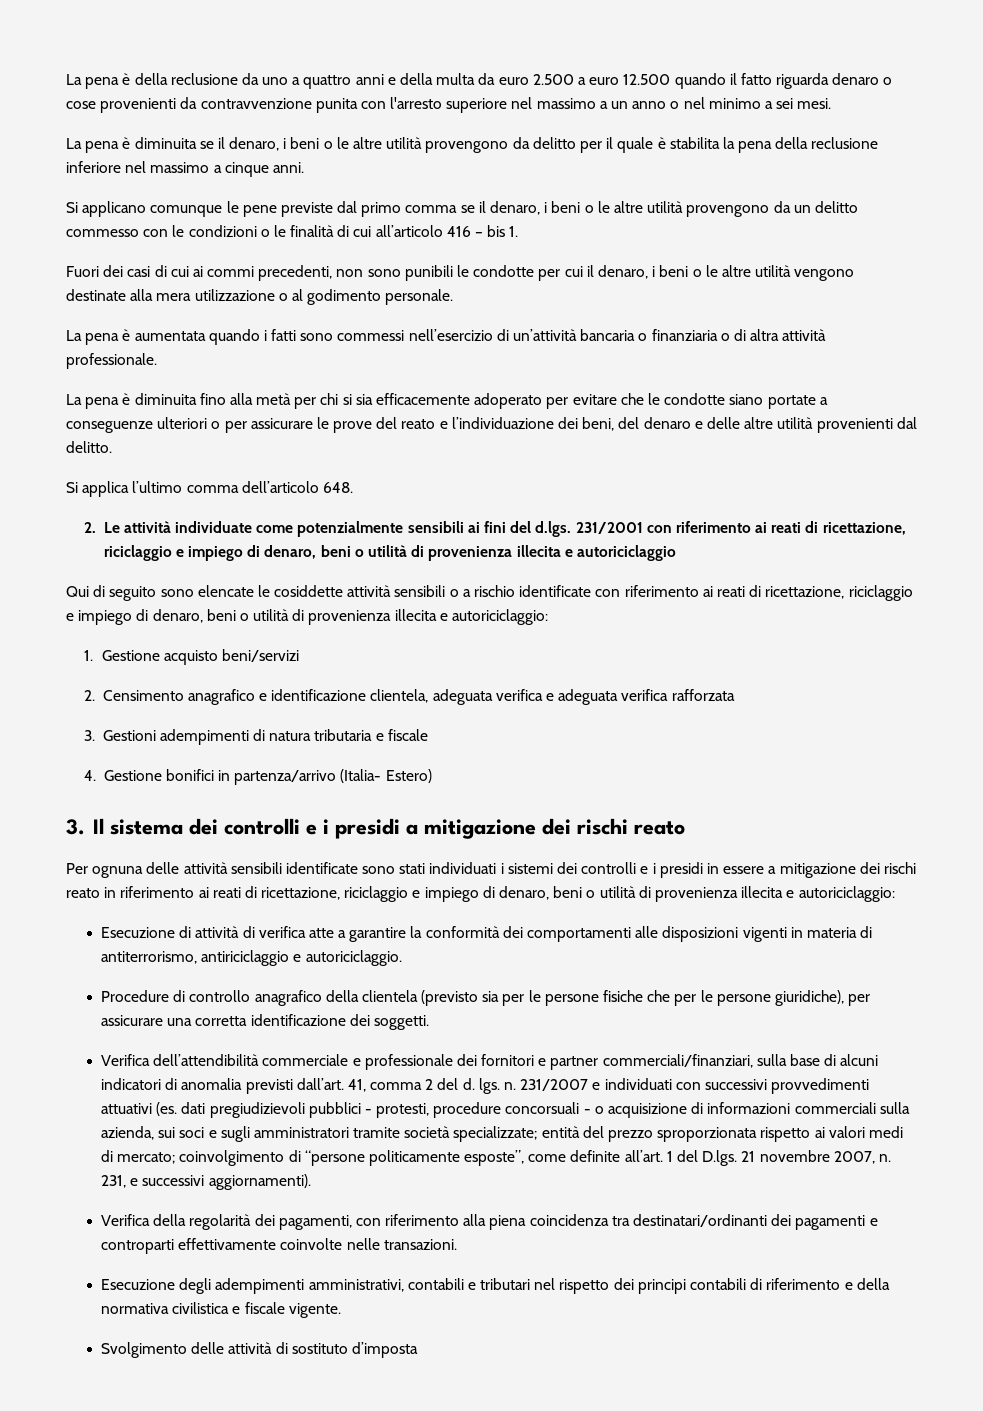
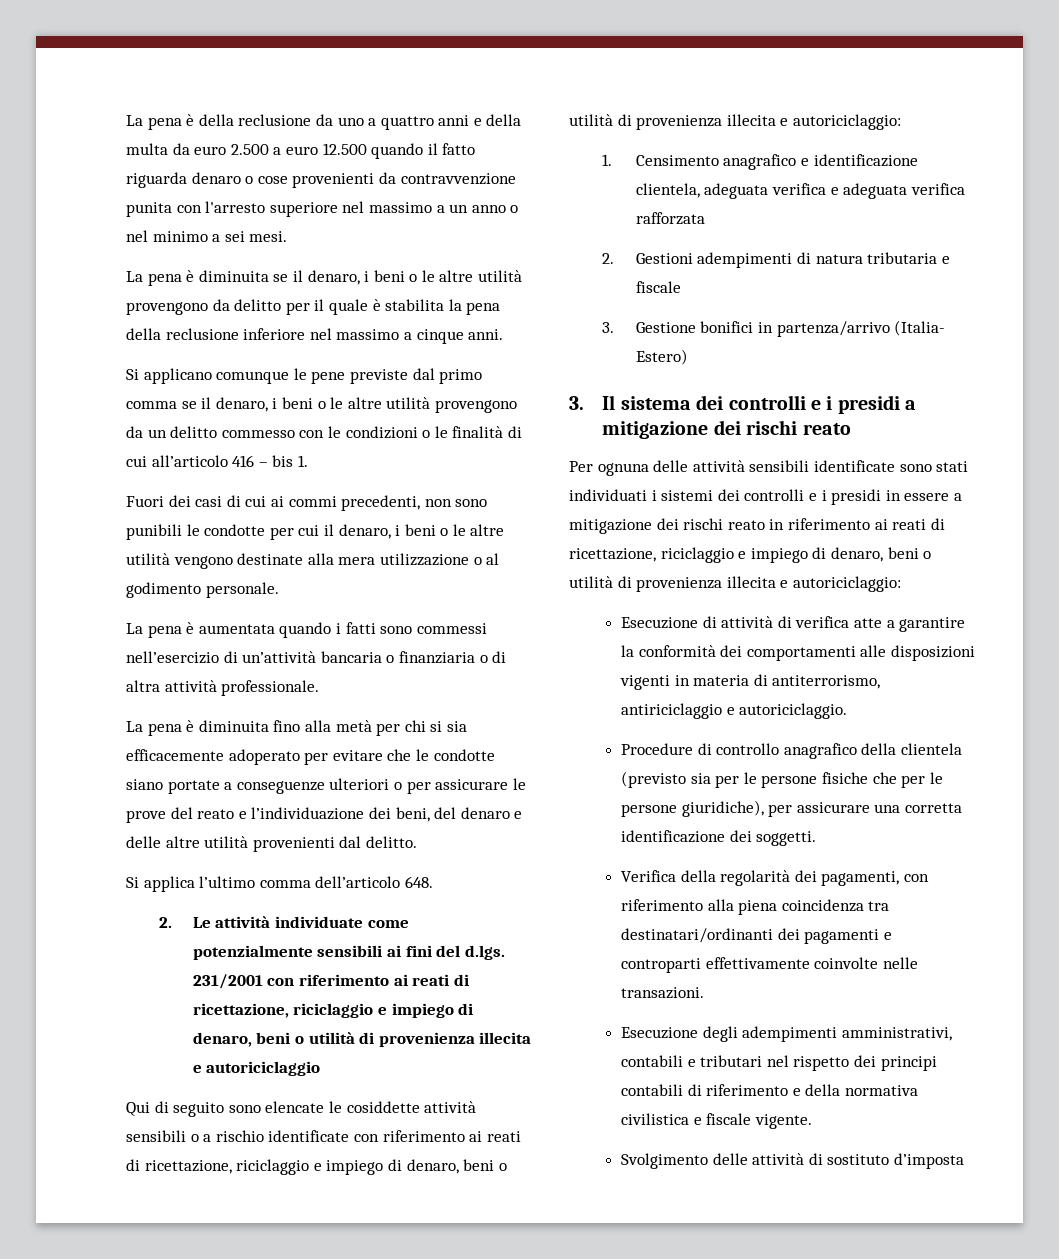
[101,649,300,665] [83,690,95,701] Gestione acquisto beni/servizi // 2. -> (613, 160) none
[83,730,95,741] 3. -> [602,253,615,264] 2.
[83,770,96,781] 4. -> [602,322,615,333] 3.
[100,1054,879,1070] [100,1078,870,1094] [100,1102,910,1118] [100,1126,903,1142] [100,1150,891,1166] [100,1174,311,1190] // Verifica dell’attendibilità commerciale e professionale dei fornitori e partner commerciali/finanziari, sulla base di alcuni indicatori di anomalia previsti dall’art. 41, comma 2 del d. lgs. n. 231/2007 e individuati con successivi provvedimenti attuativi (es. dati pregiudizievoli pubblici - protesti, procedure concorsuali - o acquisizione di informazioni commerciali sulla azienda, sui soci e sugli amministratori tramite società specializzate; entità del prezzo sproporzionata rispetto ai valori medi di mercato; coinvolgimento di “persone politicamente esposte”, come definite all’art. 1 del D.lgs. 21 novembre 2007, n. 231, e successivi aggiornamenti). -> (817, 838) none

